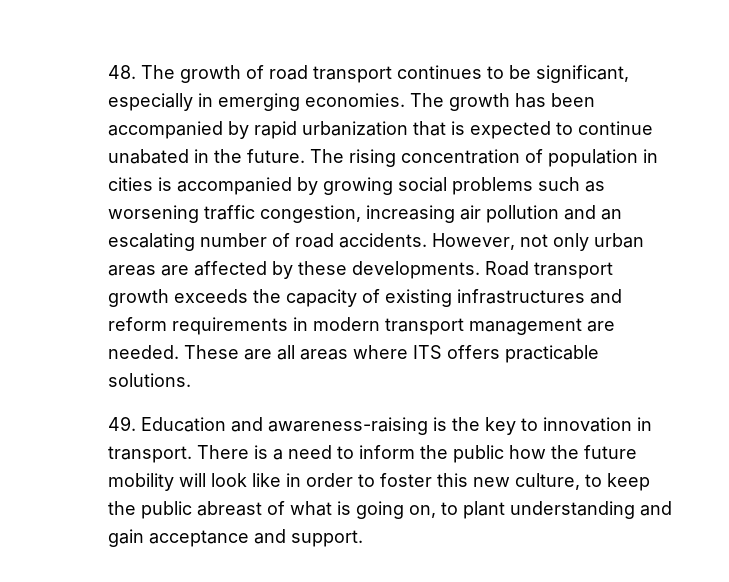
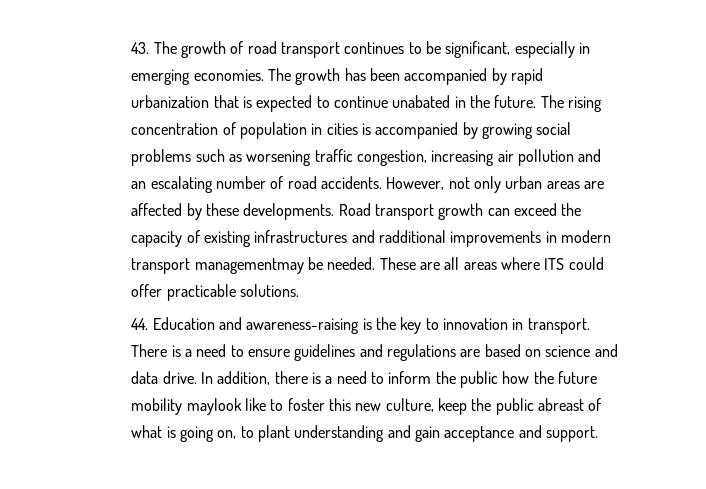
[108,65,137,79] 48. -> [131,42,150,54] 43.
[174,289,249,303] exceeds -> [487,203,557,216] can exceed
[108,317,289,335] reform requirements -> [378,230,542,247] radditional improvements
[469,318,616,335] management are -> [194,257,324,274] managementmay be
[447,345,501,359] offers -> [568,257,604,270] [131,284,163,297] could offer
[108,416,137,431] 49. -> [131,318,149,330] 44.
(355, 452) none -> [247,344,618,361] [131,371,384,385] ensure guidelines and regulations are based on science and data drive. In addition, there is a need to
[179,473,354,487] will look like in order -> [186,398,267,415] maylook like
[585,474,603,487] to -> (434, 405) none

